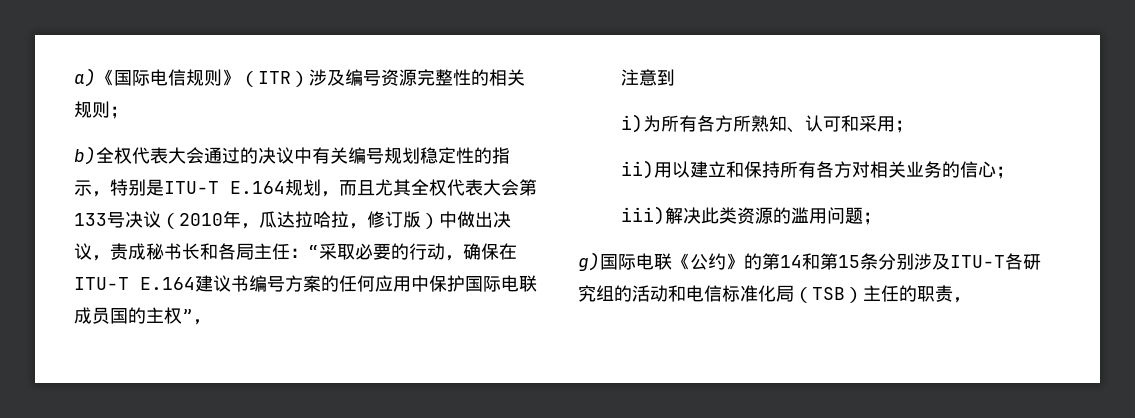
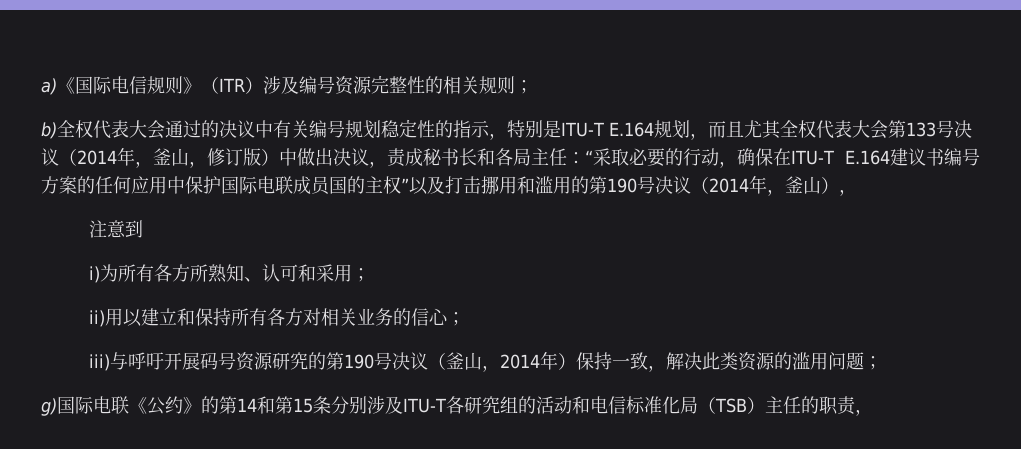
[179,211,349,229] 2010年，瓜达拉哈拉 -> [77,147,189,168] 2014年，釜山
(193, 315) none -> [409,175,839,196] 以及打击挪用和滥用的第190号决议（2014年，釜山）
(665, 215) none -> [109,351,666,372] 与呼吁开展码号资源研究的第190号决议（釜山，2014年）保持一致，

